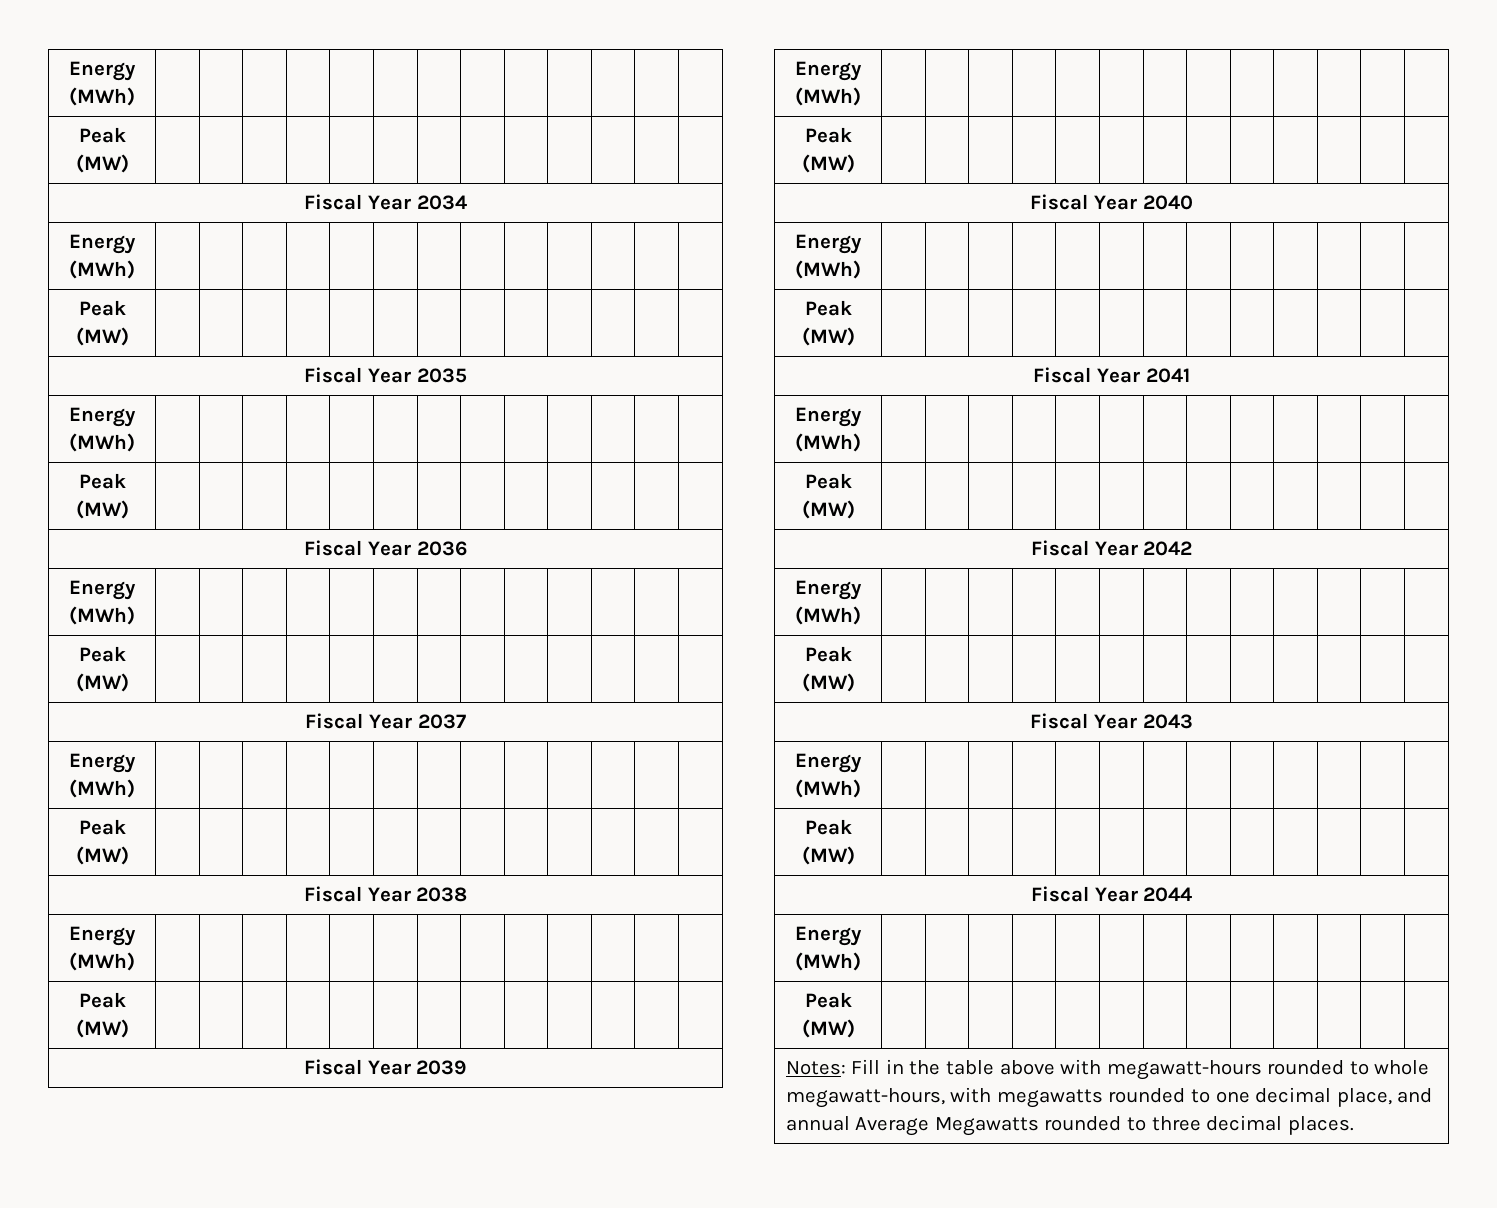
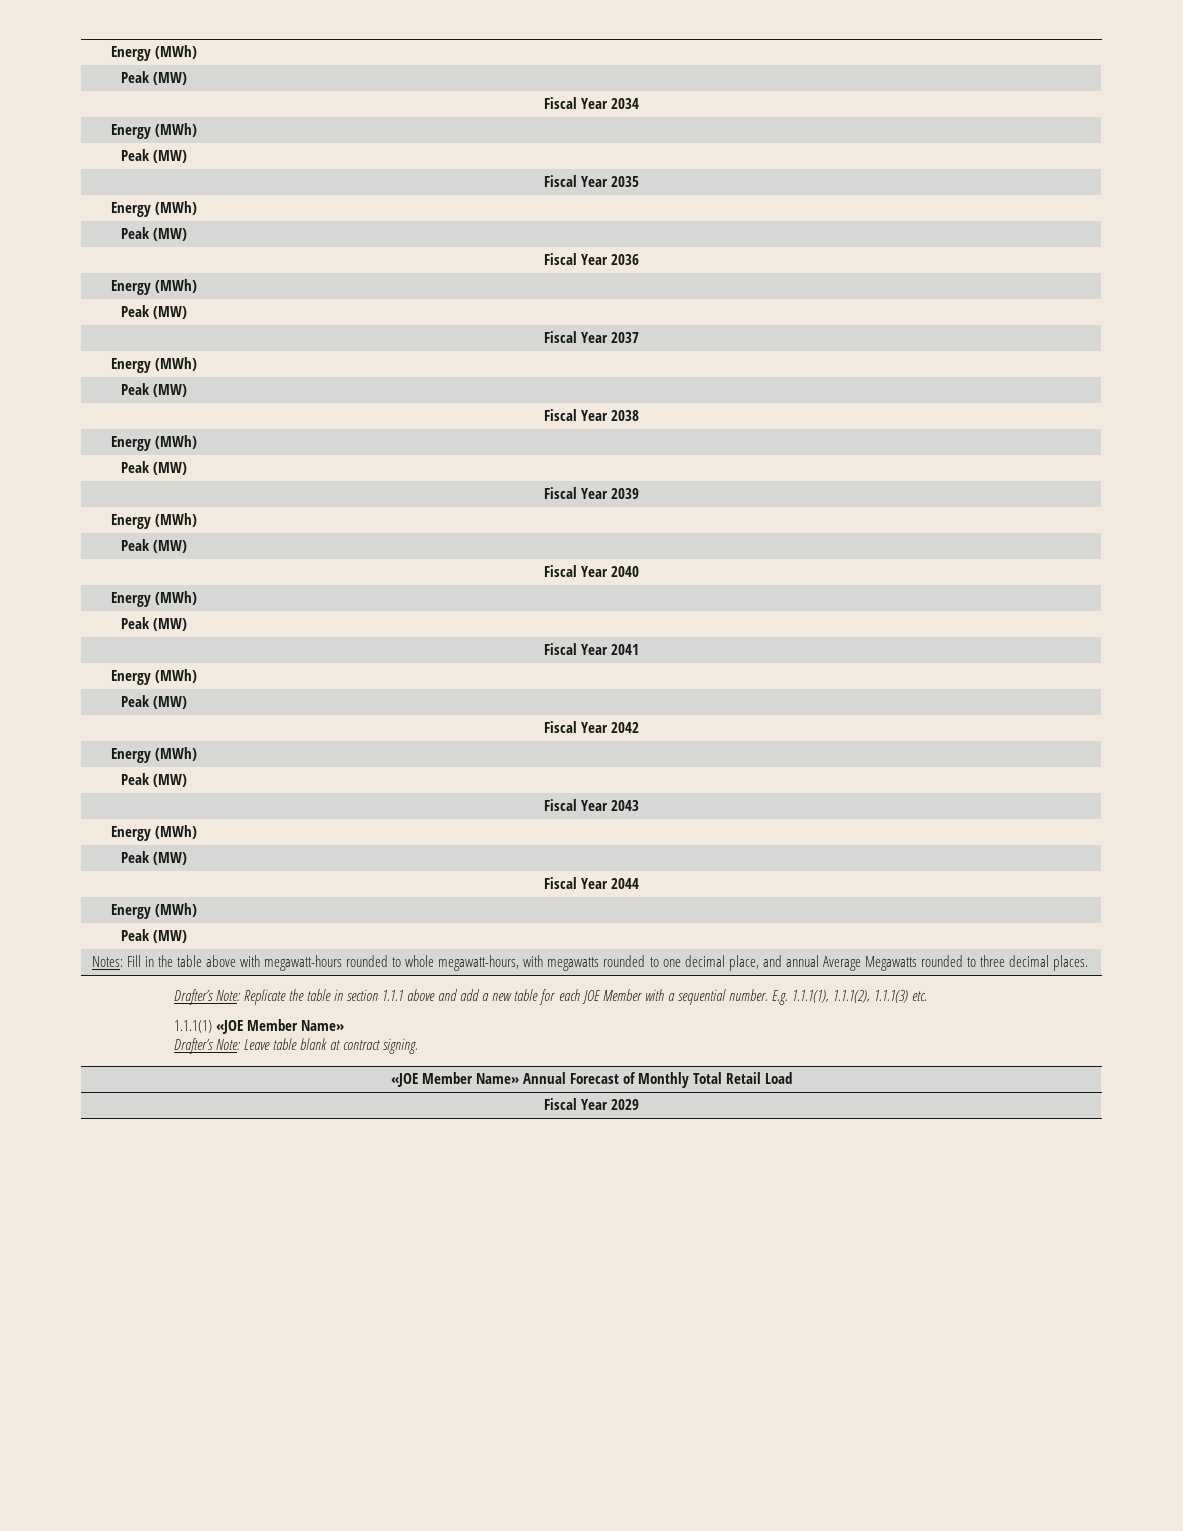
(1354, 1125) none -> [173,989,928,1005] [173,1019,344,1034] [173,1038,419,1054] [390,1072,793,1088] [543,1098,640,1110] // Drafter’s Note: Replicate the table in section 1.1.1 above and add a new table for each JOE Member with a sequential number. E.g. 1.1.1(1), 1.1.1(2), 1.1.1(3) etc. // 1.1.1(1) «JOE Member Name» // Drafter’s Note: Leave table blank at contract signing. // «JOE Member Name» Annual Forecast of Monthly Total Retail Load // Fiscal Year 2029

